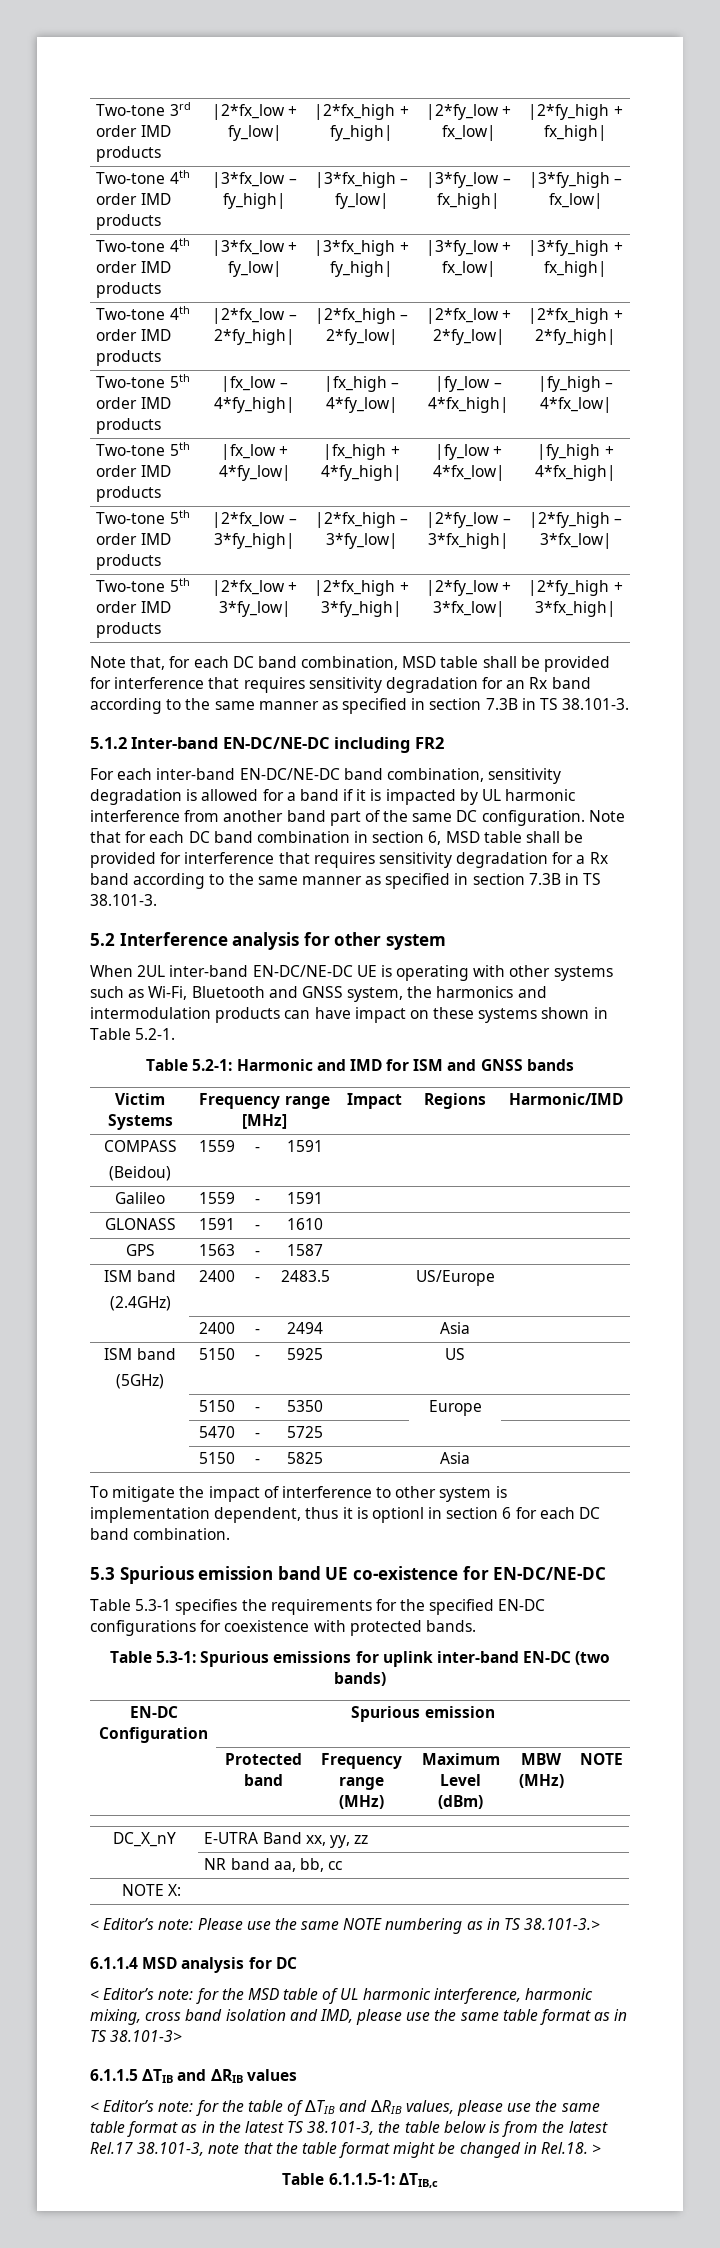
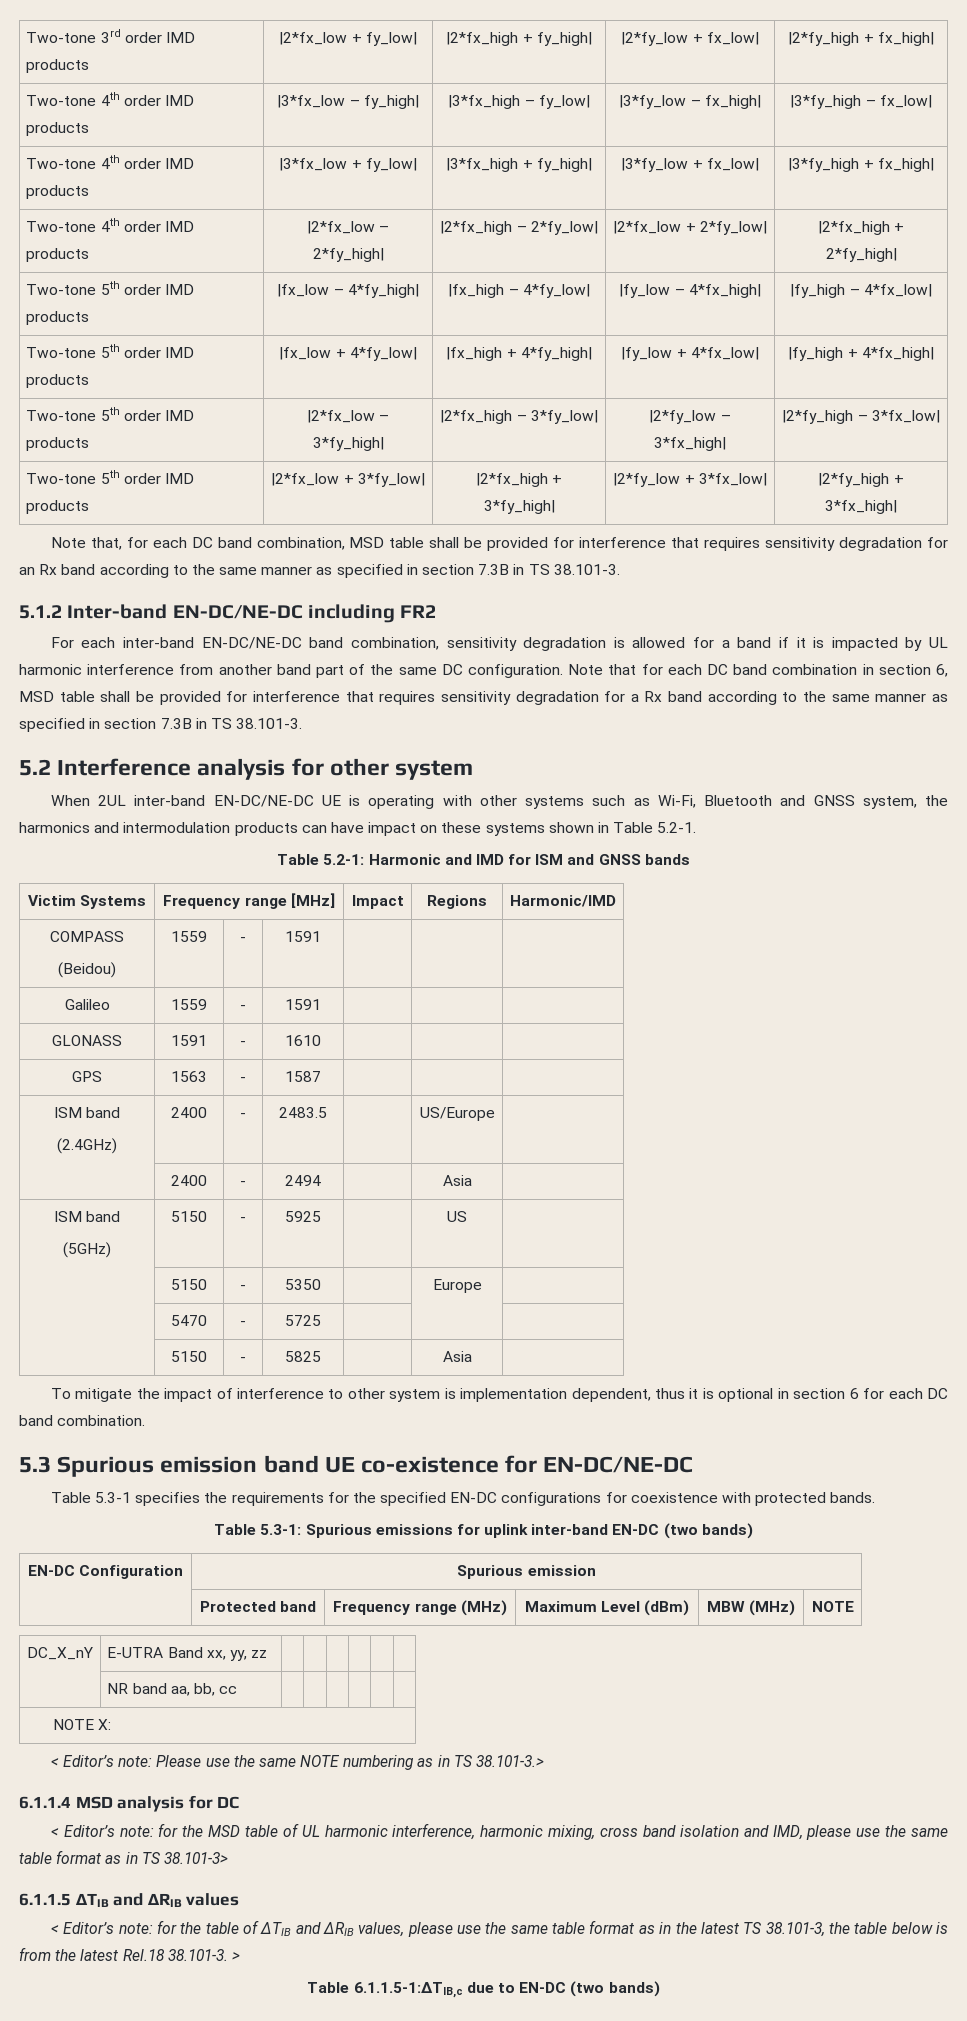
[371,1507,424,1523] optionl -> [718,1388,774,1402] optional
[90,2142,602,2158] [282,2173,438,2188] Rel.17 38.101-3, note that the table format might be changed in Rel.18. > // Table 6.1.1.5-1: ΔTIB,c -> [122,1949,240,1961] [307,1981,660,1998] Rel.18 38.101-3. > // Table 6.1.1.5-1:ΔTIB,c due to EN-DC (two bands)

